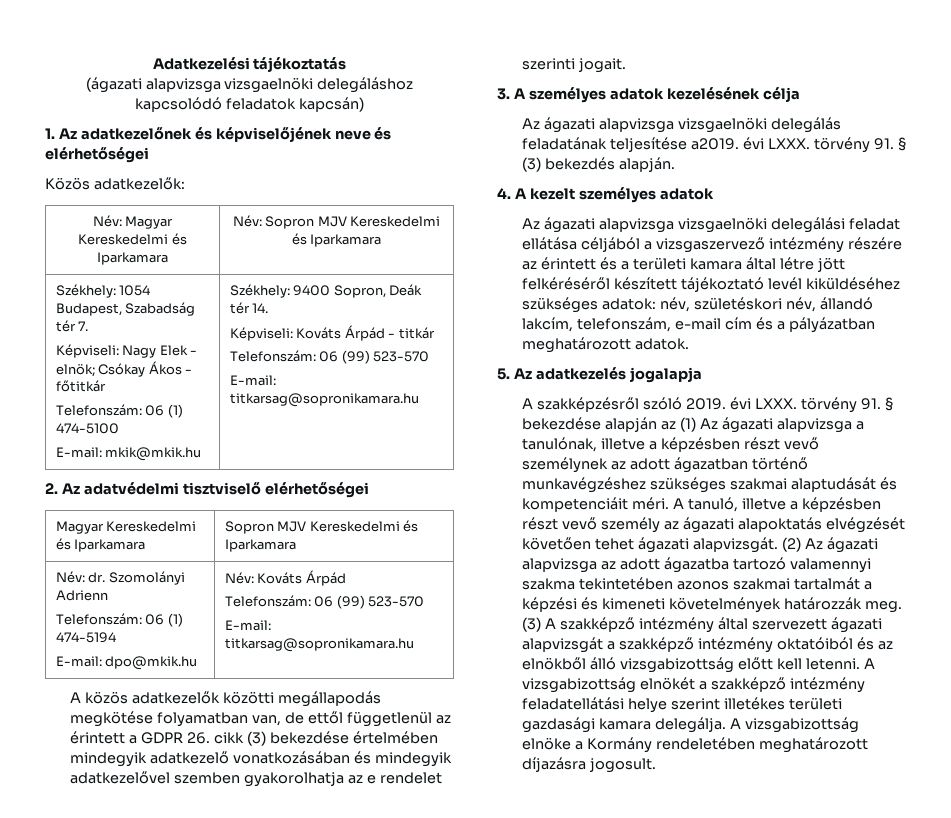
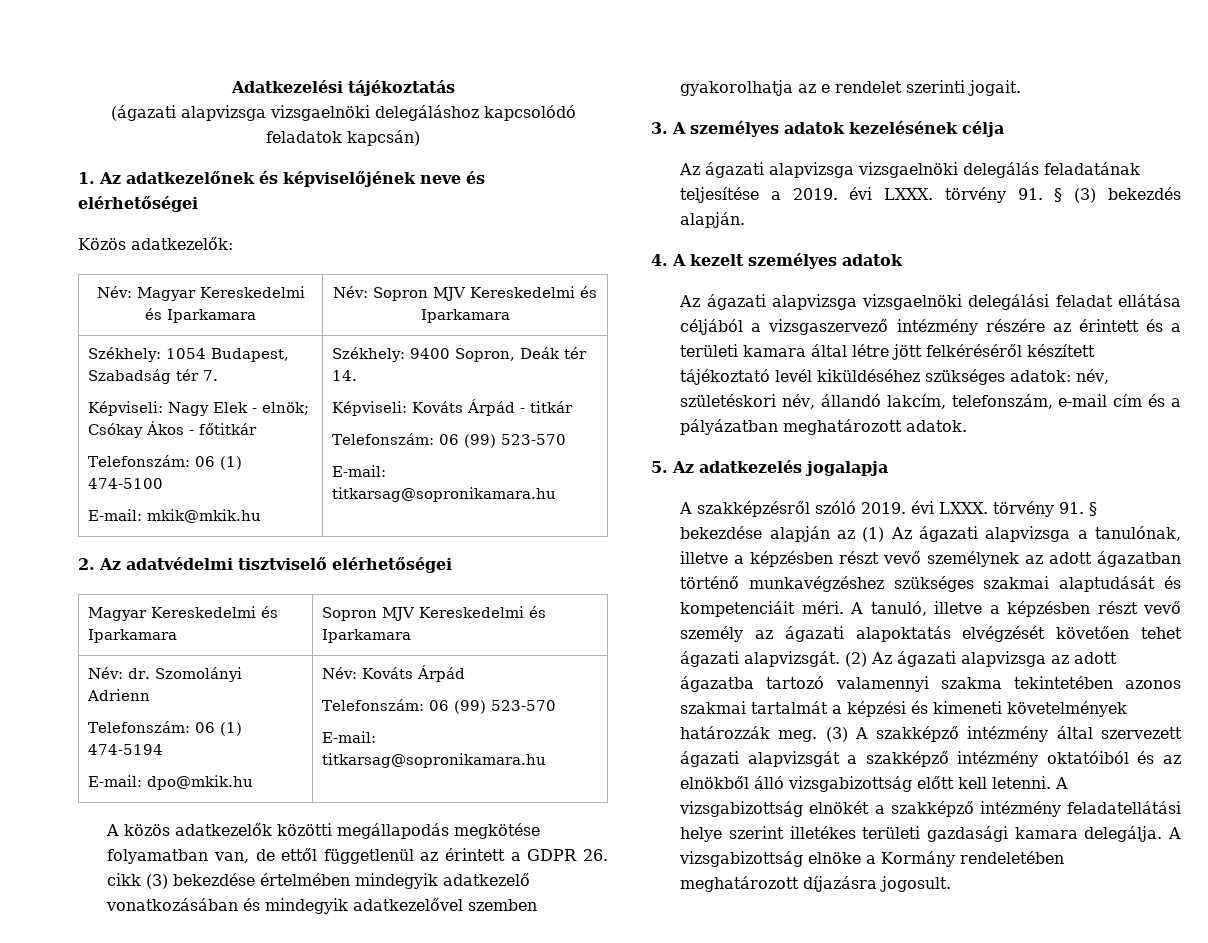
[691,138,740,150] a2019. -> [770,188,838,200] a 2019.

